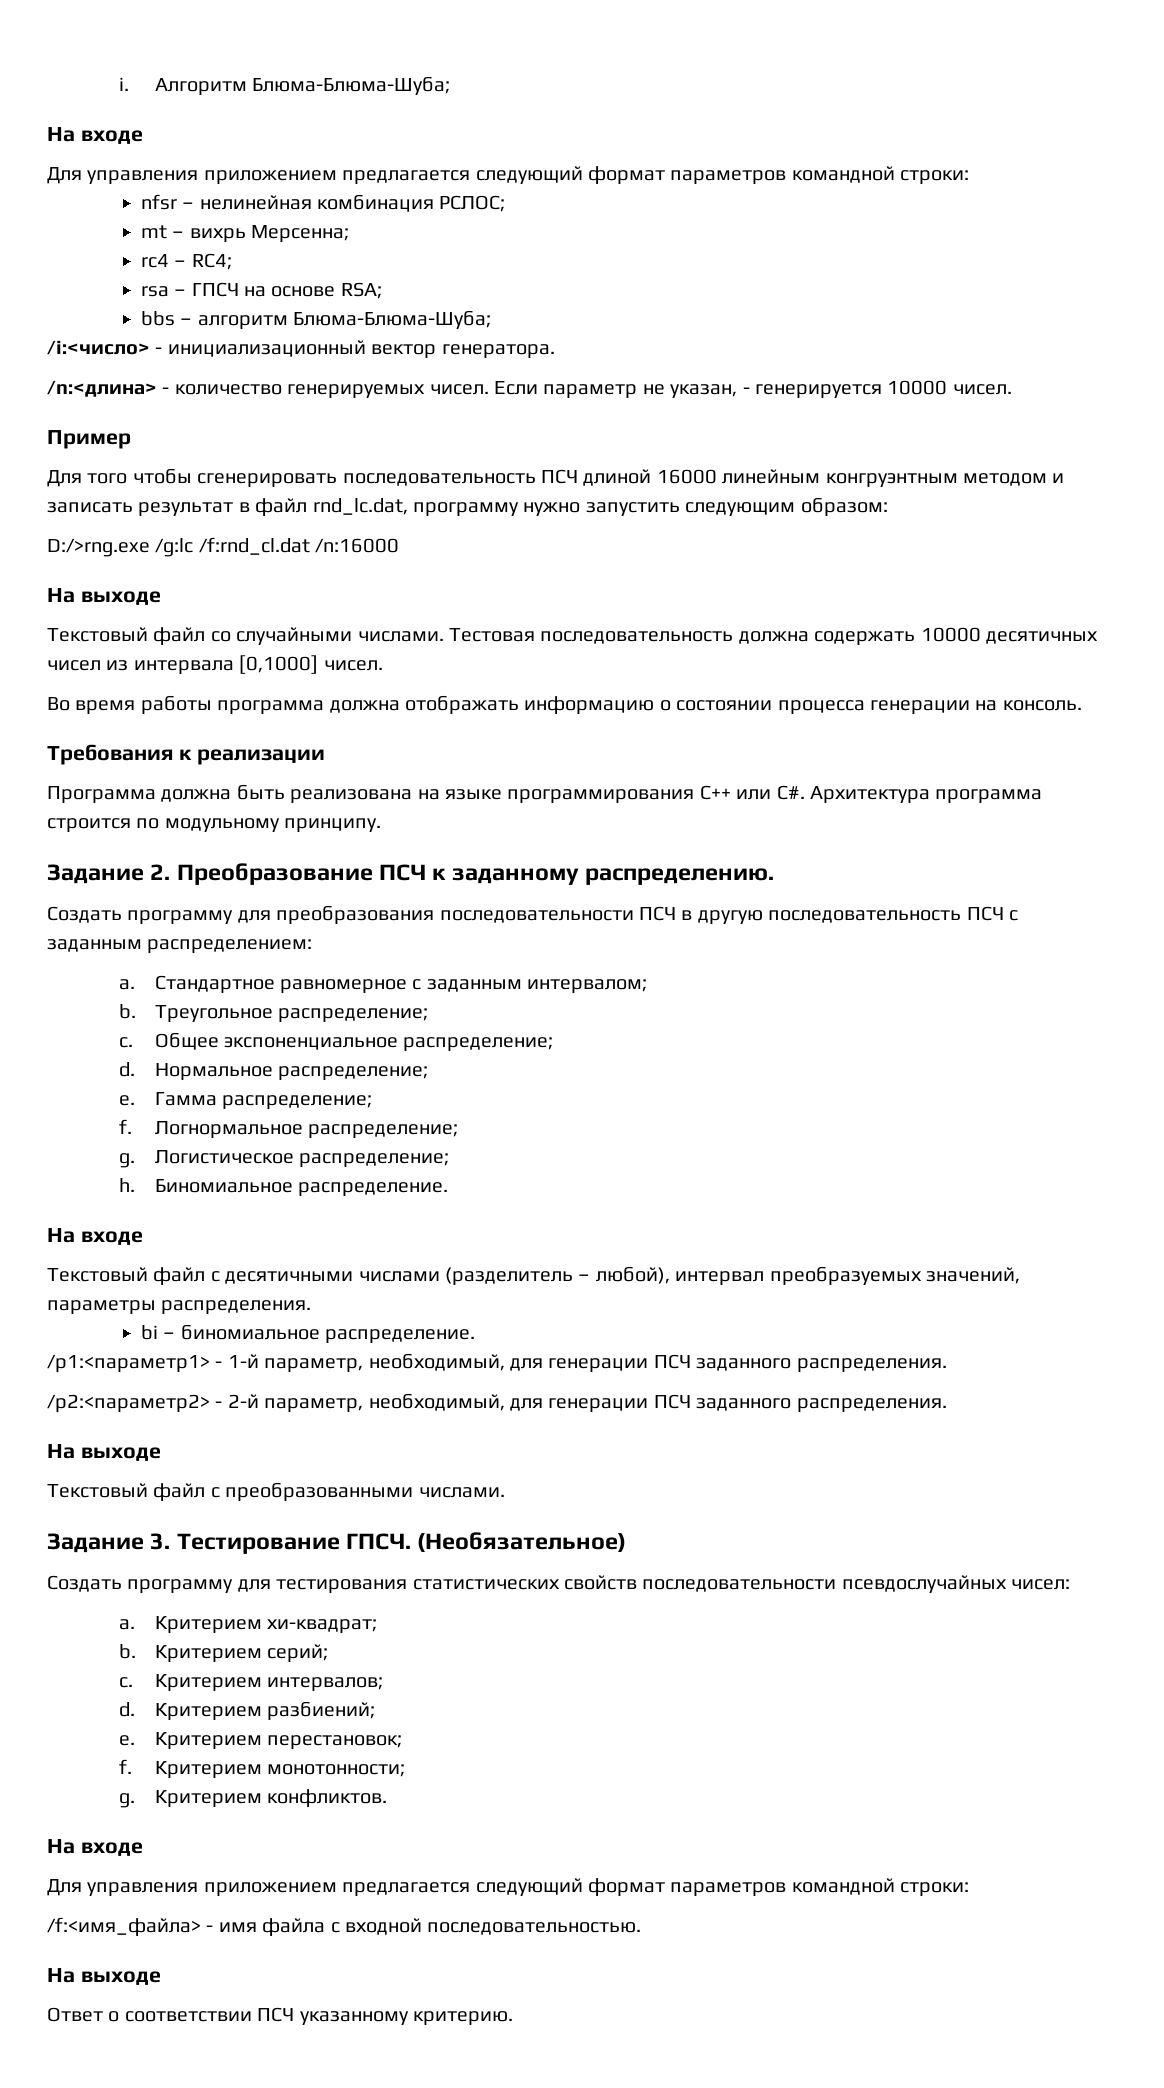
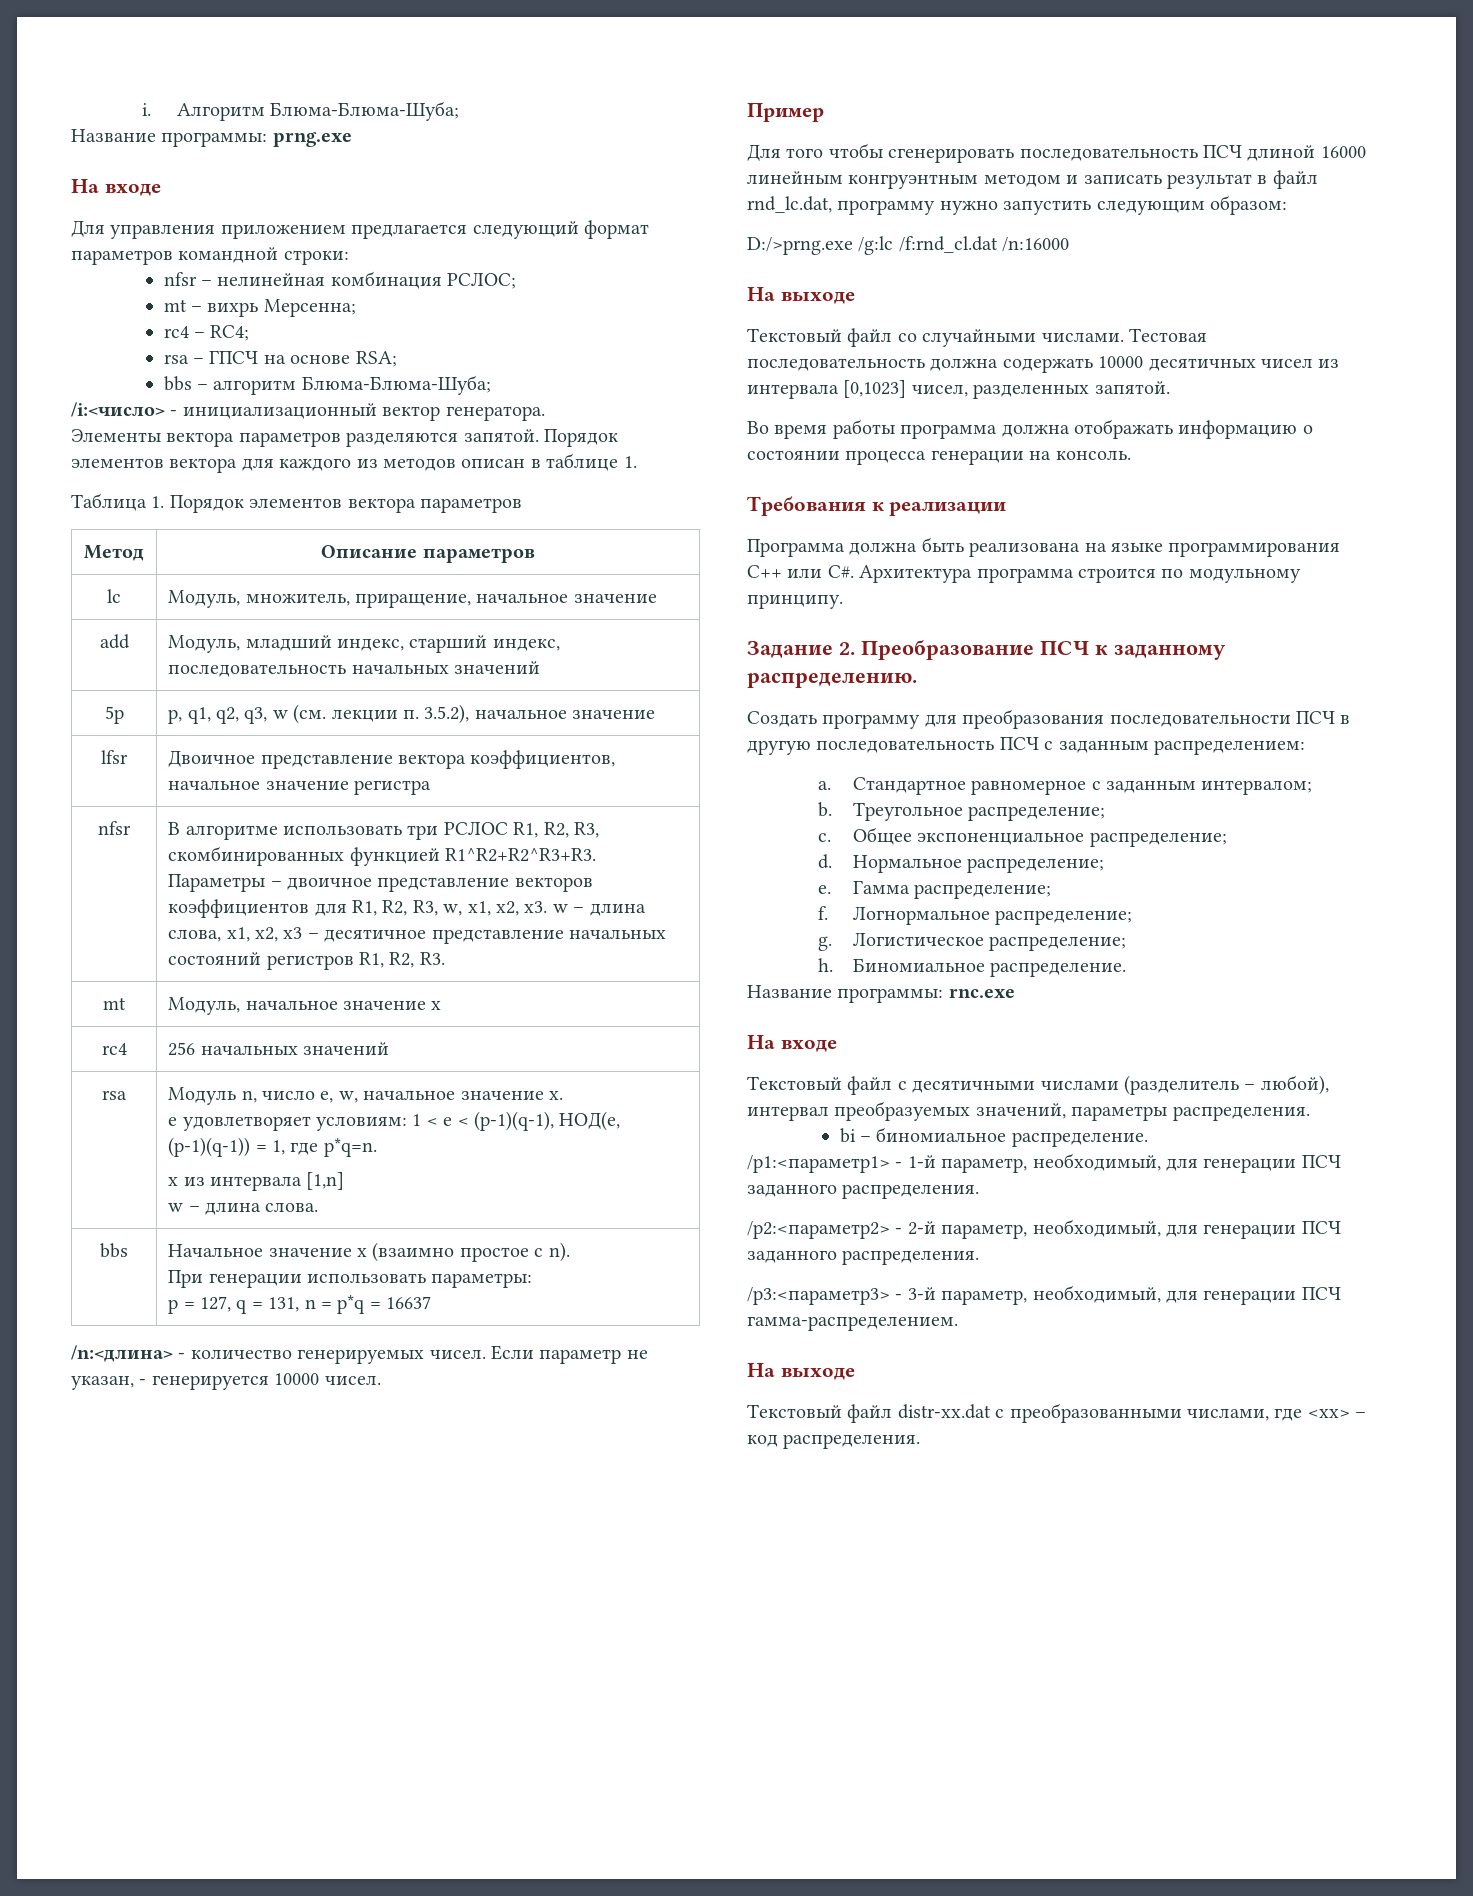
(450, 85) none -> [71,129,352,147] // Название программы: prng.exe
(555, 351) none -> [71,429,618,447] [71,453,637,473] [71,493,522,513] [84,545,144,561] [321,545,535,563] [107,589,121,603] [168,590,657,608] [99,634,130,649] [168,635,560,653] [168,661,541,677] [104,706,124,724] [168,704,656,724] [101,750,128,764] [168,750,616,769] [168,780,432,795] [98,821,131,835] [168,821,600,840] [168,846,597,866] [168,874,593,892] [168,899,646,918] [168,927,667,944] [168,952,445,970] [103,997,126,1010] [168,997,442,1015] [101,1043,127,1055] [168,1042,390,1056] [102,1090,127,1100] [168,1087,564,1105] [168,1111,621,1131] [168,1137,377,1157] [168,1172,345,1191] [168,1202,319,1215] [100,1243,128,1258] [168,1242,570,1262] [168,1270,533,1288] [168,1295,432,1314] // Элементы вектора параметров разделяются запятой. Порядок элементов вектора для каждого из методов описан в таблице 1. // Таблица 1. Порядок элементов вектора параметров // Метод | Описание параметров // lc | Модуль, множитель, приращение, начальное значение // add | Модуль, младший индекс, старший индекс, последовательность начальных значений // 5p | p, q1, q2, q3, w (см. лекции п. 3.5.2), начальное значение // lfsr | Двоичное представление вектора коэффициентов, начальное значение регистра // nfsr | В алгоритме использовать три РСЛОС R1, R2, R3, скомбинированных функцией R1^R2+R2^R3+R3. Параметры – двоичное представление векторов коэффициентов для R1, R2, R3, w, x1, x2, x3. w – длина слова, x1, x2, x3 – десятичное представление начальных состояний регистров R1, R2, R3. // mt | Модуль, начальное значение x // rc4 | 256 начальных значений // rsa | Модуль n, число e, w, начальное значение x. // e удовлетворяет условиям: 1 < e < (p-1)(q-1), НОД(e, (p-1)(q-1)) = 1, где p*q=n. // x из интервала [1,n] // w – длина слова. // bbs | Начальное значение x (взаимно простое с n). // При генерации использовать параметры: // p = 127, q = 131, n = p*q = 16637
[47,538,150,557] D:/>rng.exe -> [747,237,853,255] D:/>prng.exe
[239,655,383,674] [0,1000] чисел. -> [843,380,1170,399] [0,1023] чисел, разделенных запятой.
(448, 1189) none -> [747,985,1015,1003] // Название программы: rnc.exe
[47,1444,161,1461] [47,1483,206,1501] // На выходе // Текстовый файл -> [747,1285,1341,1305] [747,1316,958,1331] [747,1363,855,1380] [747,1404,991,1423] // /p3:<параметр3> - 3-й параметр, необходимый, для генерации ПСЧ гамма-распределением. // На выходе // Текстовый файл distr-xx.dat
[418,1487,505,1498] [47,1532,627,1554] [47,1575,1071,1593] [118,1616,377,1633] [118,1644,328,1662] [118,1674,383,1691] [118,1701,375,1720] [118,1732,402,1749] [118,1759,405,1778] [118,1789,387,1808] [47,1839,143,1856] [47,1878,970,1896] [47,1917,642,1936] [47,1968,161,1985] [47,2007,513,2025] числами. // Задание 3. Тестирование ГПСЧ. (Необязательное) // Создать программу для тестирования статистических свойств последовательности псевдослучайных чисел: // a. Критерием хи-квадрат; // b. Критерием серий; // c. Критерием интервалов; // d. Критерием разбиений; // e. Критерием перестановок; // f. Критерием монотонности; // g. Критерием конфликтов. // На входе // Для управления приложением предлагается следующий формат параметров командной строки: // /f:<имя_файла> - имя файла с входной последовательностью. // На выходе // Ответ о соответствии ПСЧ указанному критерию. -> [1187,1408,1367,1421] [747,1434,921,1449] числами, где <xx> – код распределения.

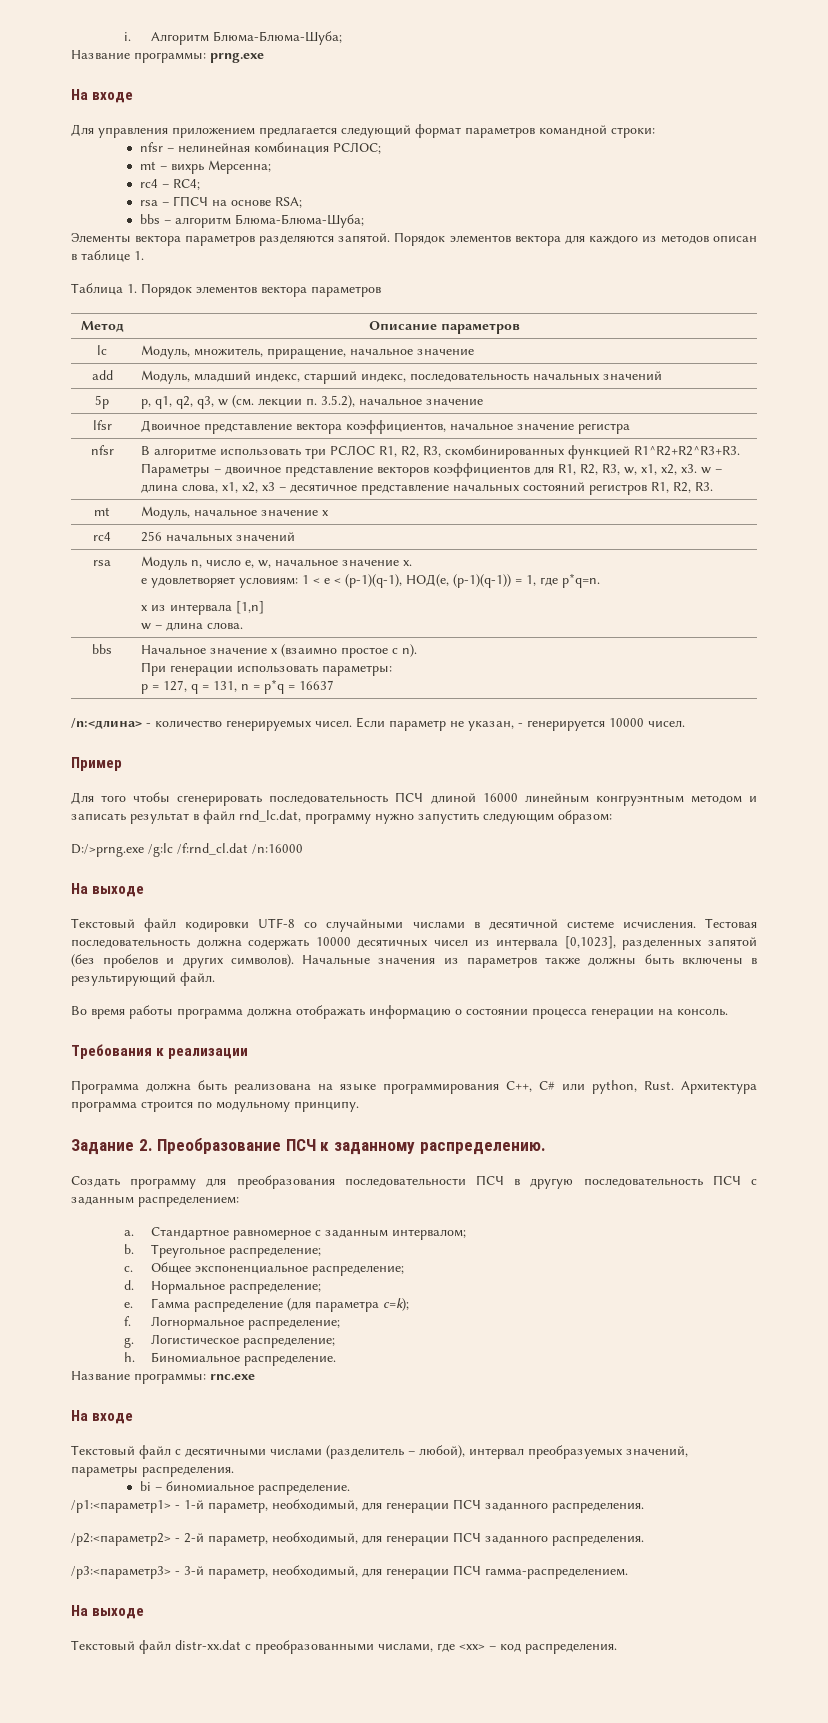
[71,402,545,421] // /i:<число> - инициализационный вектор генератора. -> (364, 221) none
[897,329,1124,347] со случайными числами. -> [185,918,696,932] кодировки UTF-8 со случайными числами в десятичной системе исчисления.
[843,380,1170,399] [0,1023] чисел, разделенных запятой. -> [564,936,758,950] [71,954,758,968] [71,972,215,986] [0,1023], разделенных запятой (без пробелов и других символов). Начальные значения из параметров также должны быть включены в результирующий файл.
[747,565,854,578] С++ или С#. -> [506,1080,674,1094] С++, С# или python, Rust.
[914,884,1052,899] распределение; -> [193,1298,409,1312] распределение (для параметра c=k);

